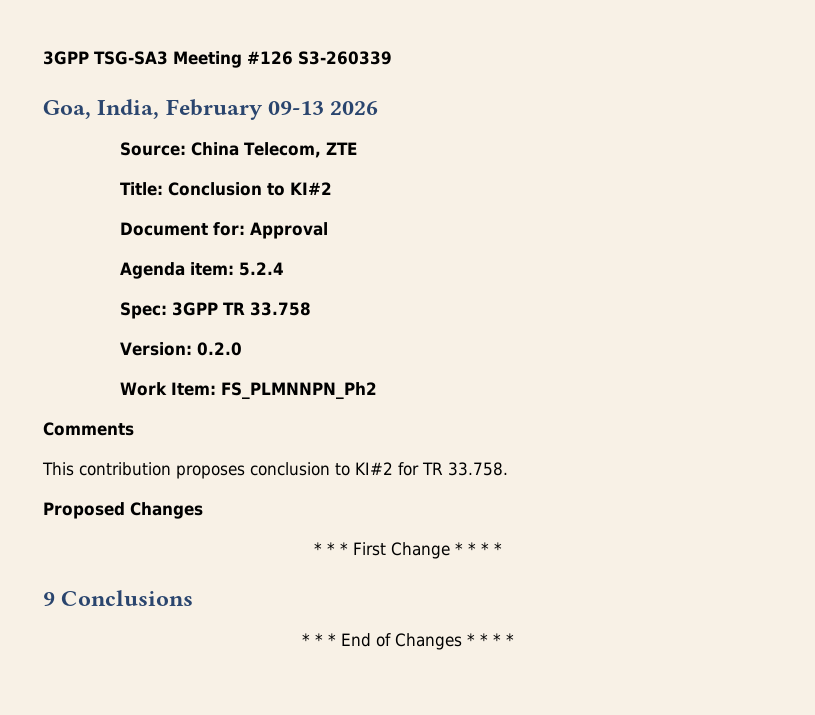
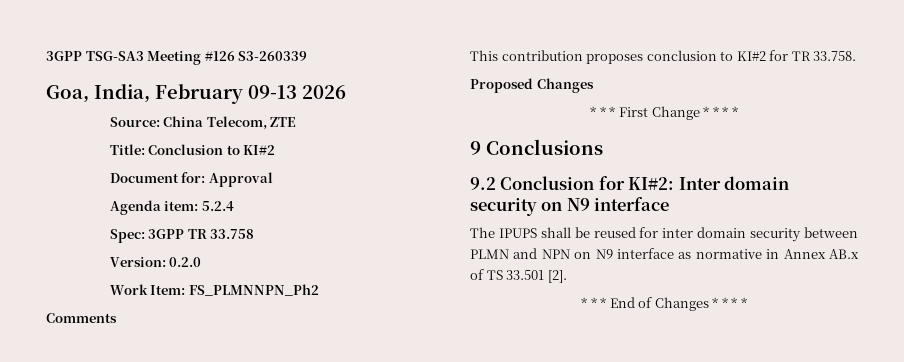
(194, 598) none -> [470,176,790,190] [470,197,670,216] [470,227,858,242] [470,248,859,259] [470,269,567,283] // 9.2 Conclusion for KI#2: Inter domain security on N9 interface // The IPUPS shall be reused for inter domain security between PLMN and NPN on N9 interface as normative in Annex AB.x of TS 33.501 [2].

